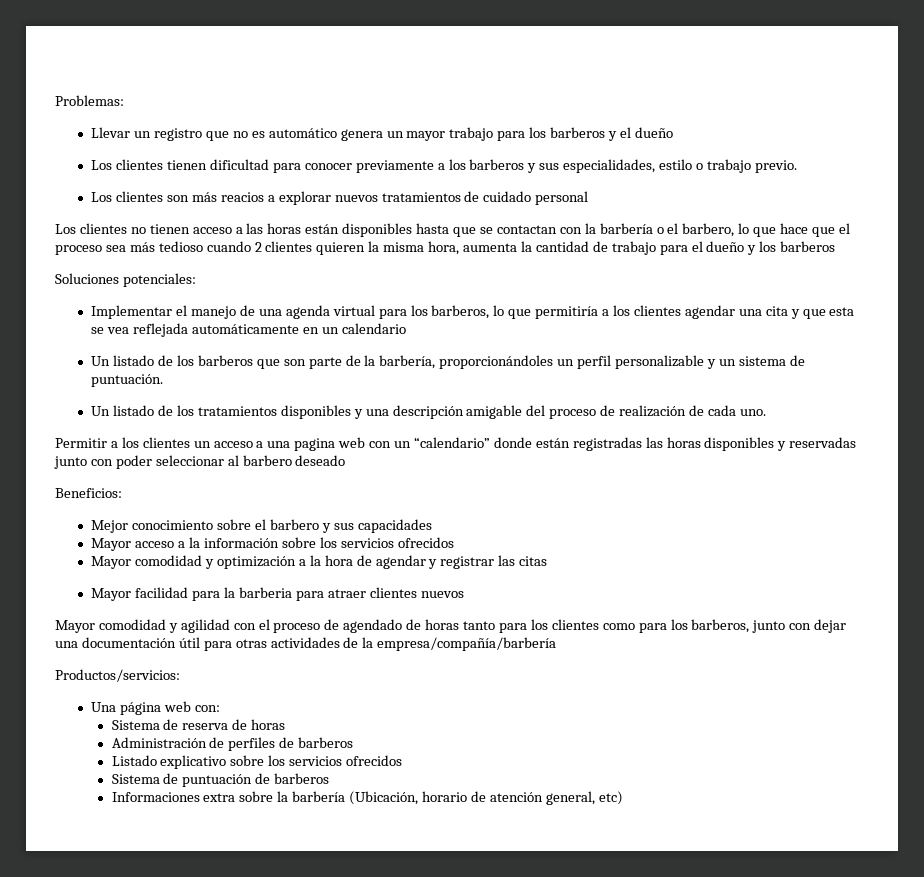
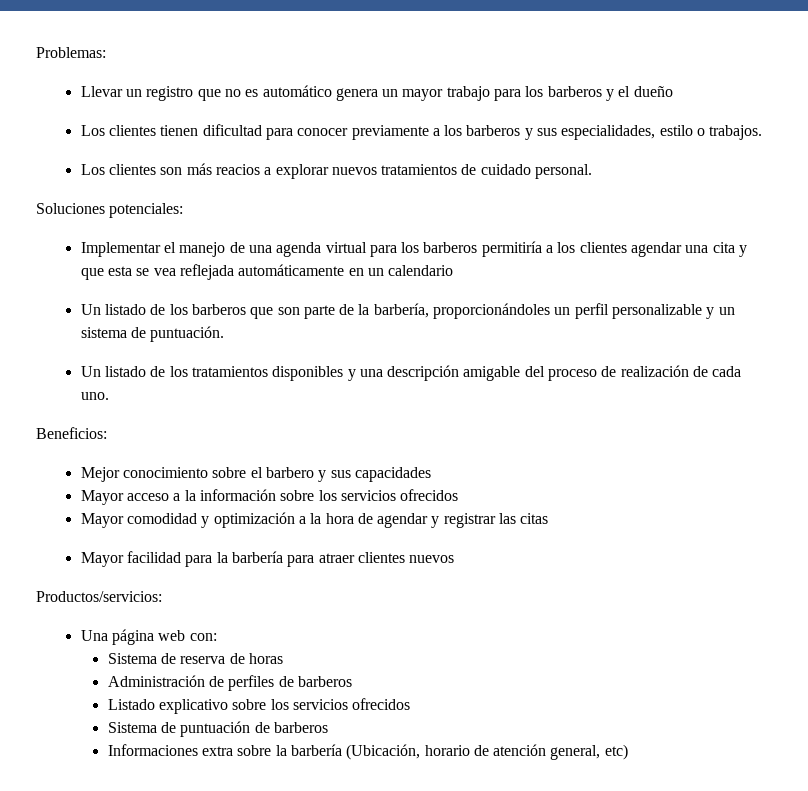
[706,159,797,173] trabajo previo. -> [709,125,763,140] trabajos.
[535,191,589,205] [55,223,850,237] [55,241,836,255] personal // Los clientes no tienen acceso a las horas están disponibles hasta que se contactan con la barbería o el barbero, lo que hace que el proceso sea más tedioso cuando 2 clientes quieren la misma hora, aumenta la cantidad de trabajo para el dueño y los barberos -> [535,164,593,179] personal.
[431,305,532,319] barberos, lo que -> [423,242,478,253] barberos
[55,437,857,451] [54,455,346,469] // Permitir a los clientes un acceso a una pagina web con un “calendario” donde están registradas las horas disponibles y reservadas junto con poder seleccionar al barbero deseado -> (109, 396) none
[238,587,292,598] barberia -> [231,551,283,563] barbería
[55,619,847,633] [55,637,557,651] // Mayor comodidad y agilidad con el proceso de agendado de horas tanto para los clientes como para los barberos, junto con dejar una documentación útil para otras actividades de la empresa/compañía/barbería -> (455, 559) none

